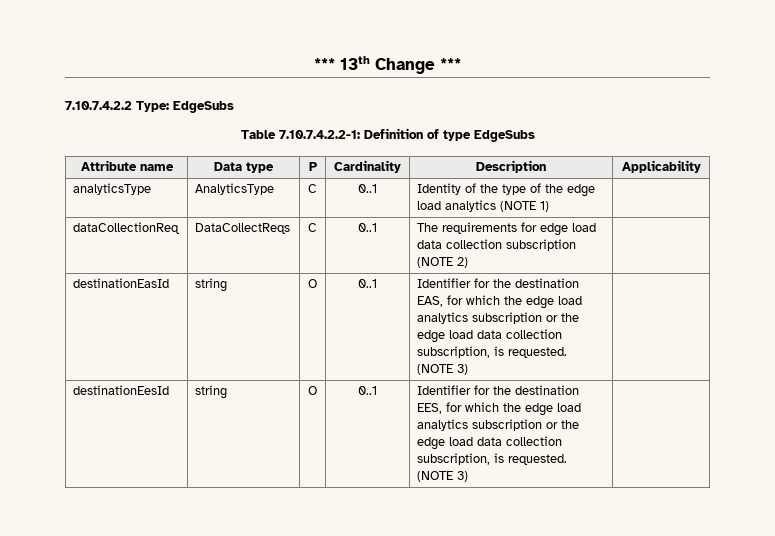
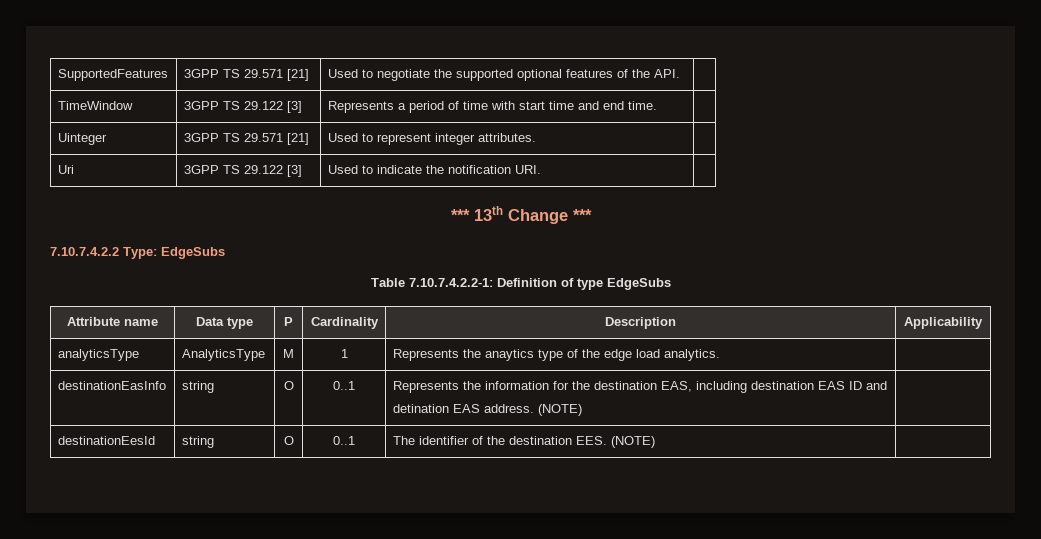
(314, 64) none -> [57,69,168,81] [183,69,309,81] [327,69,680,81] [57,101,133,110] [183,101,302,113] [327,101,657,113] [57,133,107,145] [183,133,309,145] [327,133,536,145] [57,165,74,174] [183,165,302,177] [327,165,541,174] SupportedFeatures | 3GPP TS 29.571 [21] | Used to negotiate the supported optional features of the API. | // TimeWindow | 3GPP TS 29.122 [3] | Represents a period of time with start time and end time. | // Uinteger | 3GPP TS 29.571 [21] | Used to represent integer attributes. | // Uri | 3GPP TS 29.122 [3] | Used to indicate the notification URI. | //
[308,184,317,193] [357,184,377,193] [417,183,499,195] C | 0..1 | Identity of the -> [283,349,294,358] [340,349,348,358] [392,349,534,361] M | 1 | Represents the anaytics
[445,200,550,212] [73,222,181,234] [195,223,291,234] [308,223,317,232] [357,223,377,232] [417,222,597,236] [417,239,577,251] [417,257,469,268] [73,278,170,288] [195,278,228,292] [308,279,317,288] [357,279,377,288] [417,278,472,288] analytics (NOTE 1) | // dataCollectionReq | DataCollectReqs | C | 0..1 | The requirements for edge load data collection subscription (NOTE 2) | // destinationEasId | string | O | 0..1 | Identifier -> [663,349,720,361] [57,381,166,390] [181,381,214,393] [283,381,294,390] [333,381,355,390] [392,381,549,393] analytics. | // destinationEasInfo | string | O | 0..1 | Represents the information
[447,295,583,309] [417,312,580,324] [417,329,563,343] [417,346,568,358] [417,364,469,375] [73,385,170,395] [195,385,228,399] [308,386,317,395] [357,386,377,395] [417,385,580,395] [417,402,582,416] [417,419,580,431] [417,436,563,450] [417,453,568,465] [417,471,469,482] for which the edge load analytics subscription or the edge load data collection subscription, is requested. (NOTE 3) | // destinationEesId | string | O | 0..1 | Identifier for the destination EES, for which the edge load analytics subscription or the edge load data collection subscription, is requested. (NOTE 3) -> [695,381,887,393] [392,404,582,416] [57,436,155,445] [181,436,214,448] [283,436,294,445] [333,436,355,445] [392,436,655,448] including destination EAS ID and detination EAS address. (NOTE) | // destinationEesId | string | O | 0..1 | The identifier of the destination EES. (NOTE)

